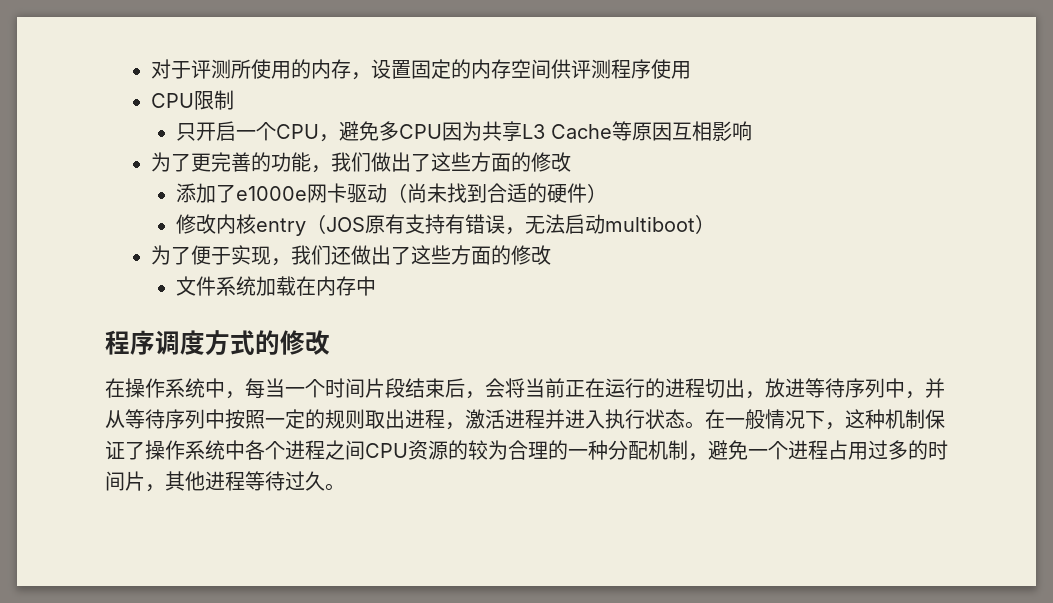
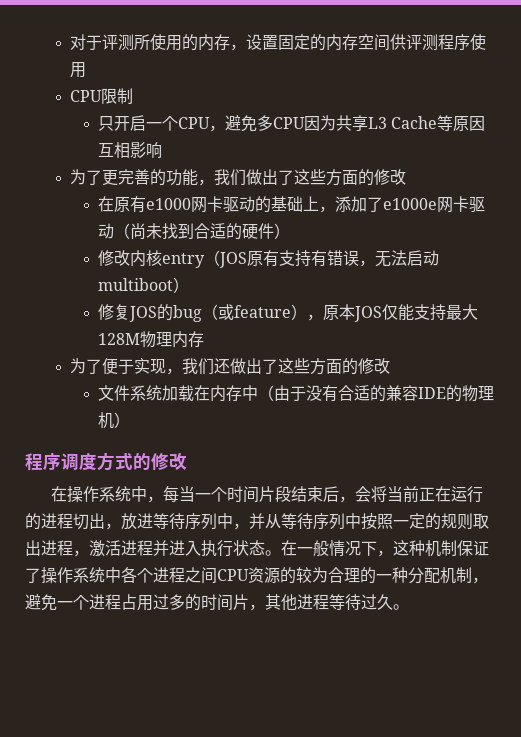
(572, 162) none -> [97,196,335,213] 在原有e1000网卡驱动的基础上，
(715, 224) none -> [97,304,478,322] [97,331,204,348] // 修复JOS的bug（或feature），原本JOS仅能支持最大128M物理内存
(376, 286) none -> [257,385,494,402] [97,412,130,429] （由于没有合适的兼容IDE的物理机）

